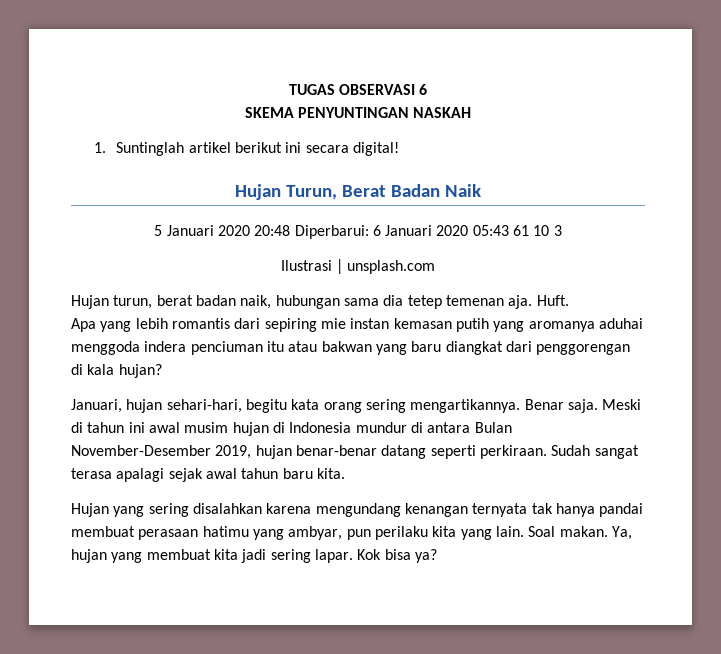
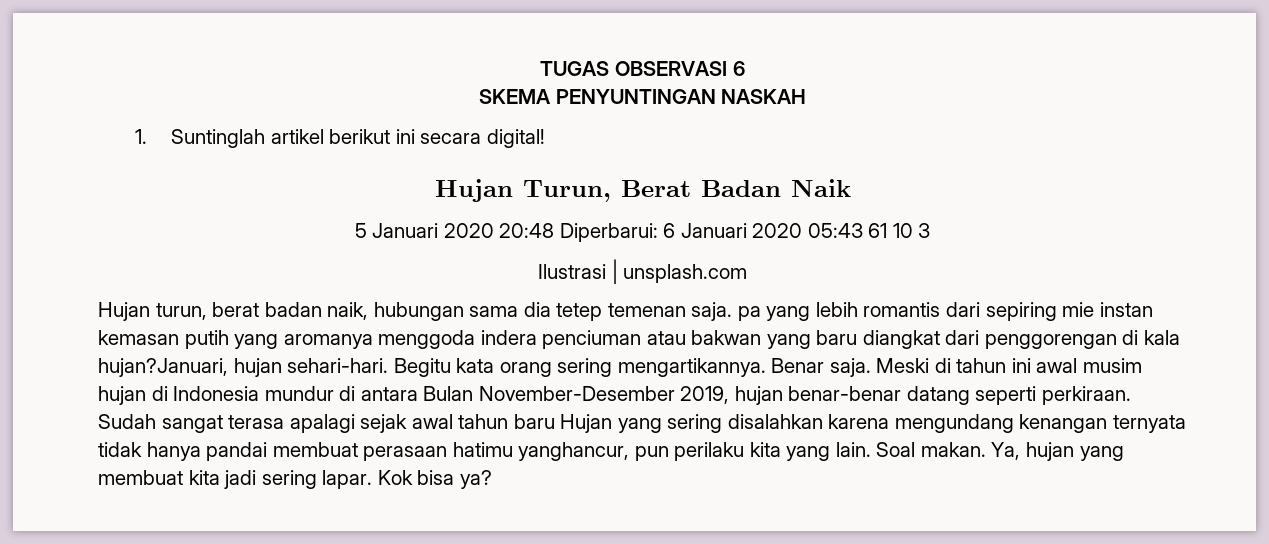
[508,295,569,309] [71,318,96,332] aja. Huft. // Apa -> [691,302,761,321] saja. pa
[598,318,643,329] aduhai -> (373, 341) none
[266,341,284,352] itu -> (642, 339) none
[118,364,162,378] [71,399,287,413] hujan? // Januari, hujan sehari-hari, begitu -> [98,358,451,377] hujan?Januari, hujan sehari-hari. Begitu
[316,468,345,479] kita. // -> (555, 421) none
[531,503,553,514] tak -> [98,442,142,457] tidak
[252,526,343,540] yang ambyar, -> [518,442,630,461] yanghancur,

